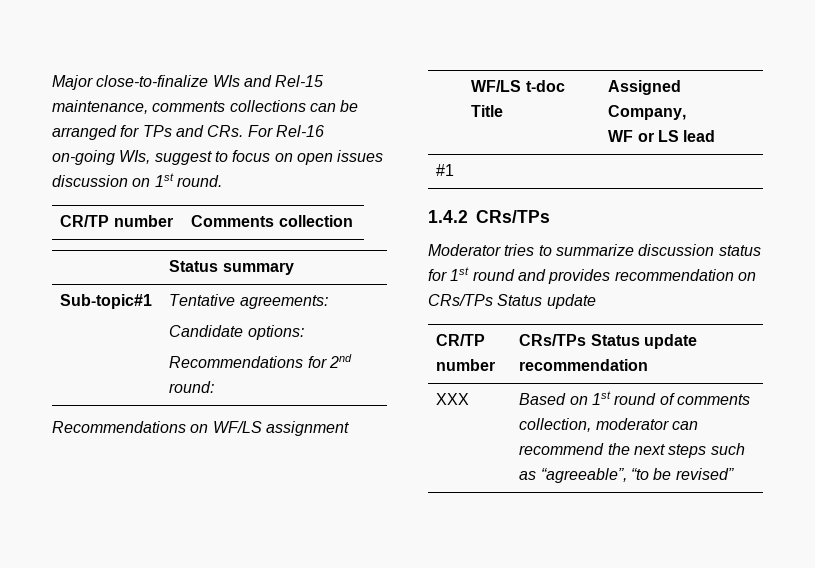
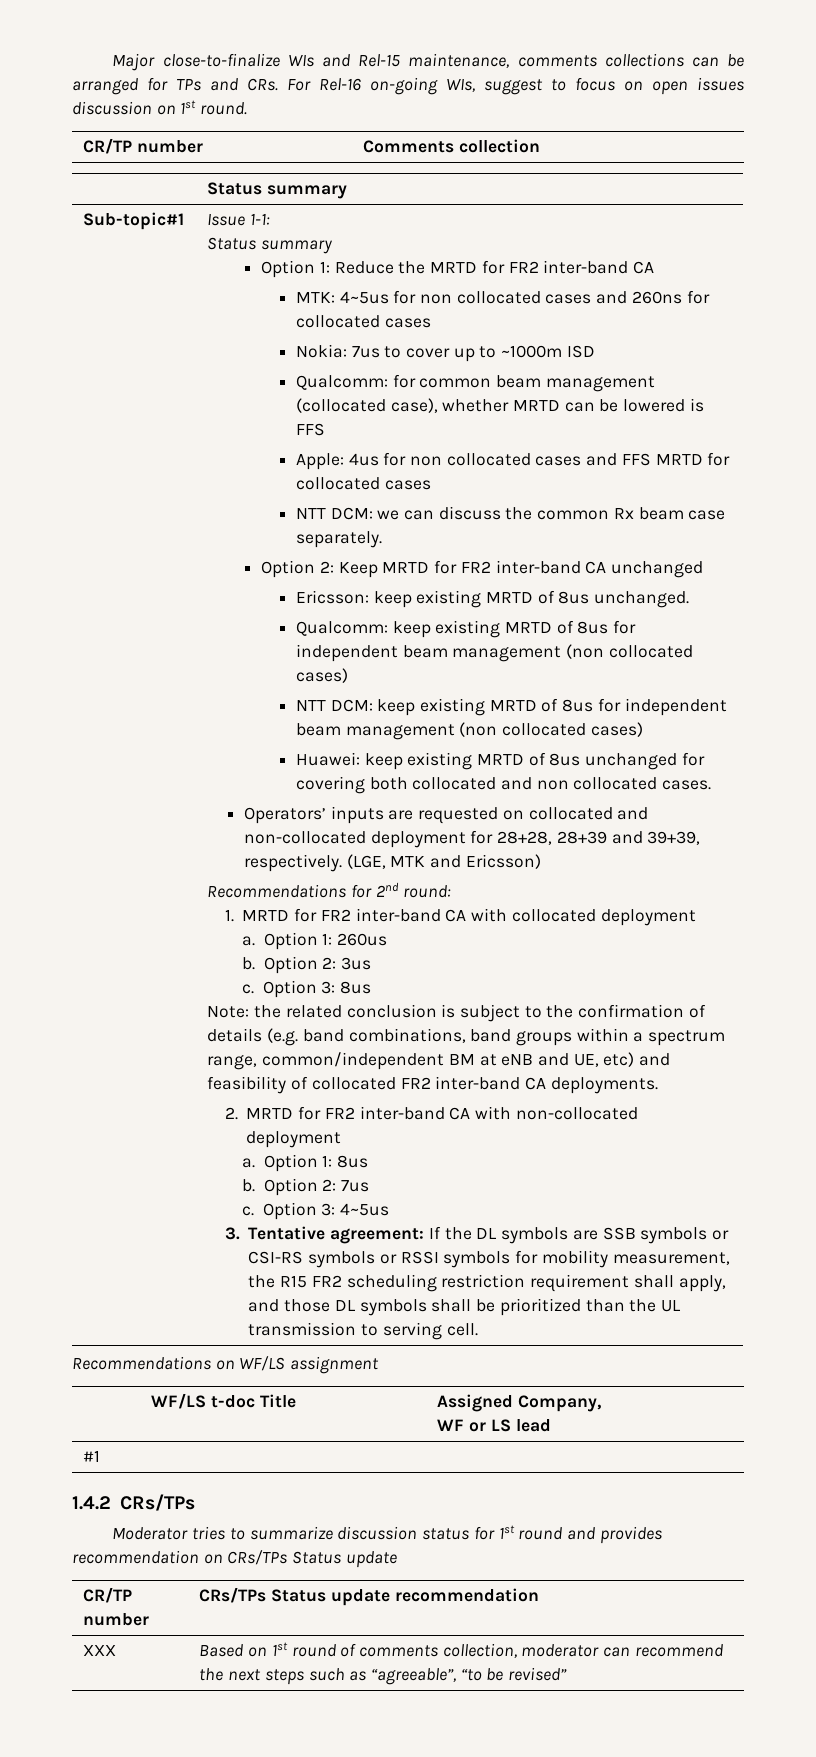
[169,294,328,309] [169,325,304,340] [169,354,353,368] [169,381,215,393] Tentative agreements: // Candidate options: // Recommendations for 2nd round: -> [207,213,271,226] [207,237,333,254] [261,260,655,278] [295,290,710,304] [295,315,431,328] [295,344,595,362] [295,374,655,392] [295,398,704,413] [295,423,325,436] [295,452,731,470] [295,477,431,490] [295,506,726,520] [295,531,382,548] [261,560,704,578] [295,590,690,608] [295,620,637,638] [295,644,693,662] [295,668,348,683] [295,698,727,716] [295,722,643,740] [295,752,705,770] [295,776,712,794] [243,806,649,824] [243,830,701,848] [243,854,541,872] [207,882,451,898] [224,908,696,926] [241,932,388,950] [241,956,372,974] [241,980,372,998] [207,1004,706,1022] [207,1028,726,1046] [207,1052,671,1070] [207,1076,658,1094] [224,1106,638,1120] [246,1131,342,1148] [241,1154,369,1172] [241,1178,370,1196] [241,1202,390,1220] [224,1226,729,1244] [248,1250,730,1268] [248,1274,726,1292] [248,1298,681,1316] [248,1322,478,1340] Issue 1-1: // Status summary // Option 1: Reduce the MRTD for FR2 inter-band CA // MTK: 4~5us for non collocated cases and 260ns for collocated cases // Nokia: 7us to cover up to ~1000m ISD // Qualcomm: for common beam management (collocated case), whether MRTD can be lowered is FFS // Apple: 4us for non collocated cases and FFS MRTD for collocated cases // NTT DCM: we can discuss the common Rx beam case separately. // Option 2: Keep MRTD for FR2 inter-band CA unchanged // Ericsson: keep existing MRTD of 8us unchanged. // Qualcomm: keep existing MRTD of 8us for independent beam management (non collocated cases) // NTT DCM: keep existing MRTD of 8us for independent beam management (non collocated cases) // Huawei: keep existing MRTD of 8us unchanged for covering both collocated and non collocated cases. // Operators’ inputs are requested on collocated and non-collocated deployment for 28+28, 28+39 and 39+39, respectively. (LGE, MTK and Ericsson) // Recommendations for 2nd round: // 1. MRTD for FR2 inter-band CA with collocated deployment // a. Option 1: 260us // b. Option 2: 3us // c. Option 3: 8us // Note: the related conclusion is subject to the confirmation of details (e.g. band combinations, band groups within a spectrum range, common/independent BM at eNB and UE, etc) and feasibility of collocated FR2 inter-band CA deployments. // 2. MRTD for FR2 inter-band CA with non-collocated deployment // a. Option 1: 8us // b. Option 2: 7us // c. Option 3: 4~5us // 3. Tentative agreement: If the DL symbols are SSB symbols or CSI-RS symbols or RSSI symbols for mobility measurement, the R15 FR2 scheduling restriction requirement shall apply, and those DL symbols shall be prioritized than the UL transmission to serving cell.

